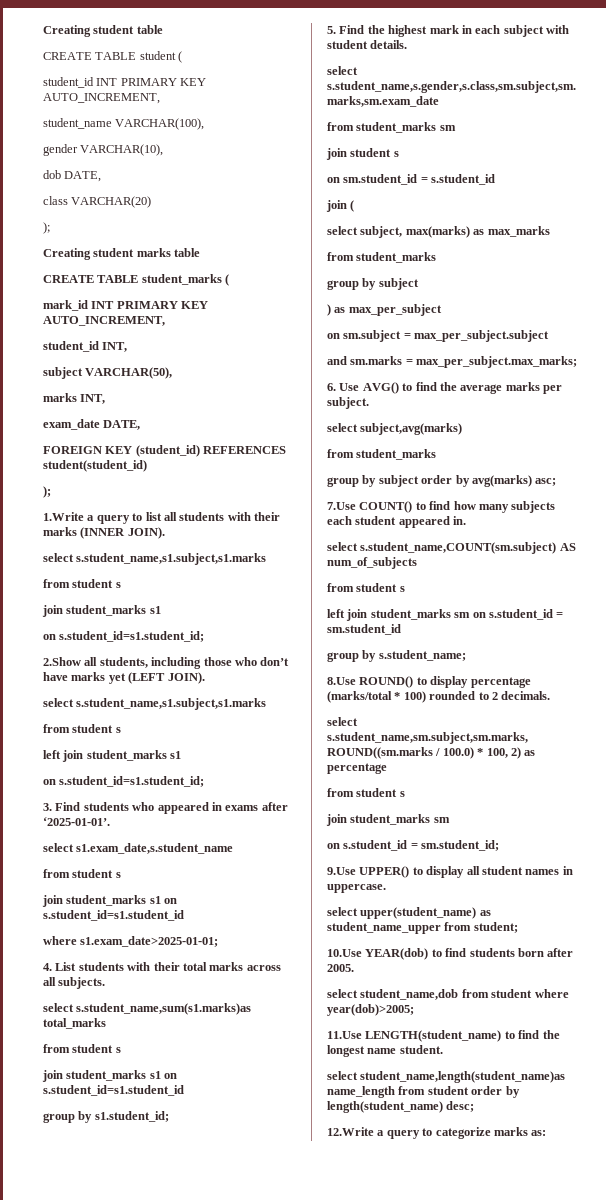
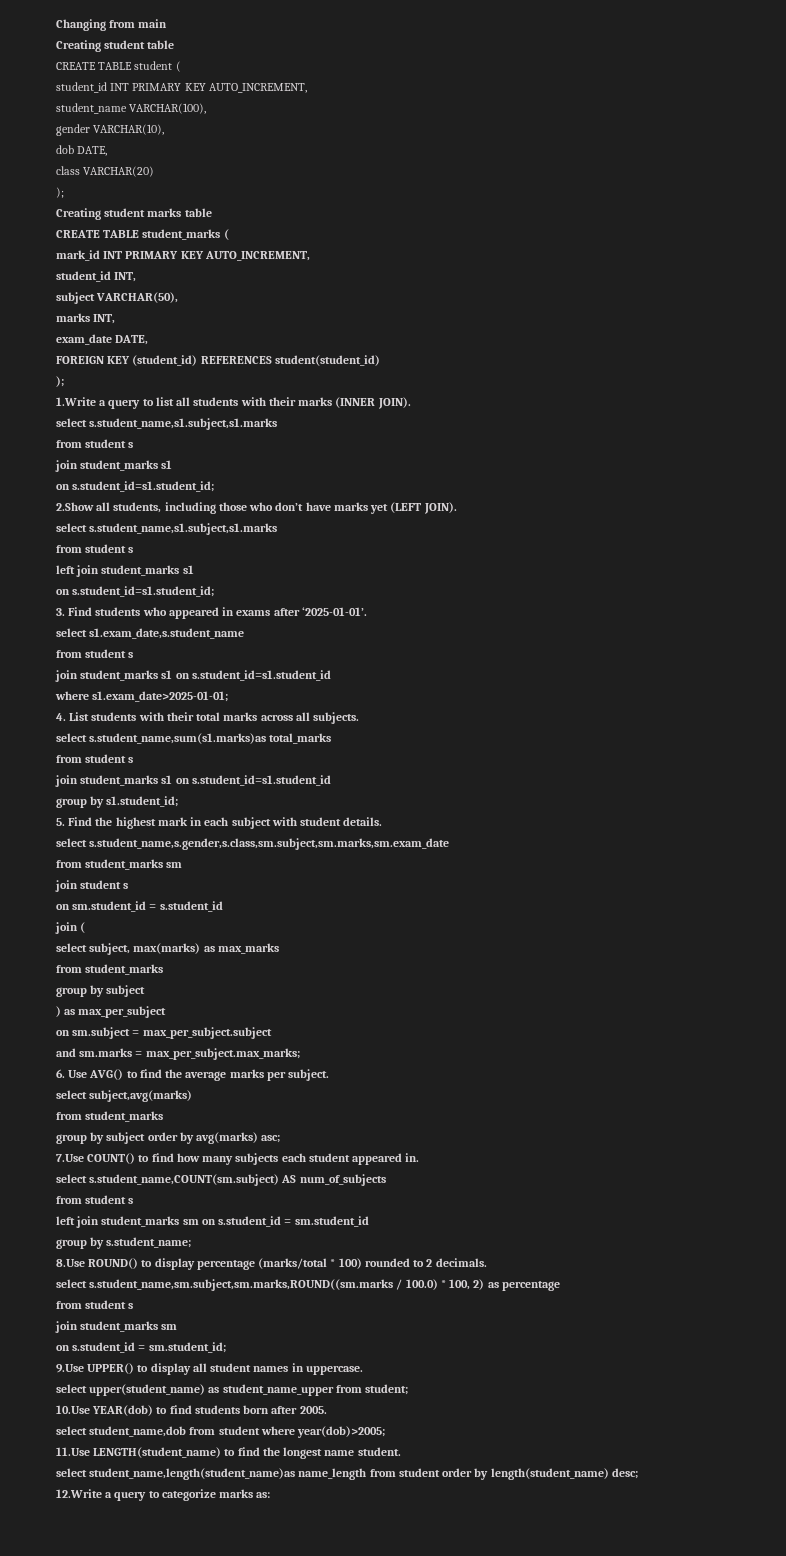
(43, 31) none -> [56,19,168,31] Changing from main //

